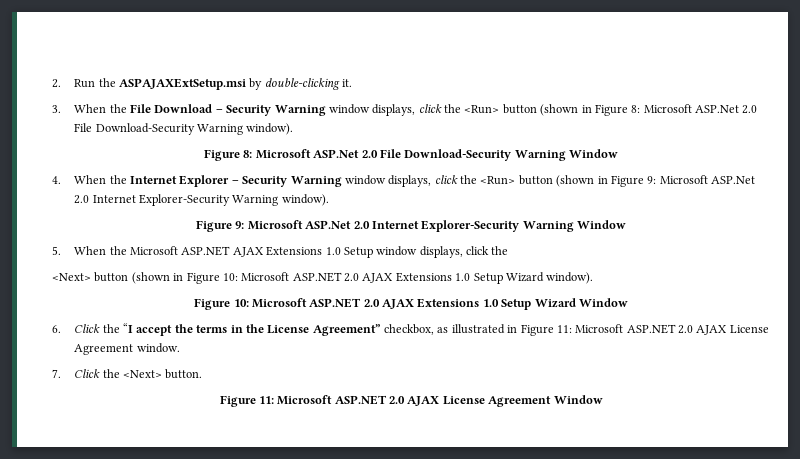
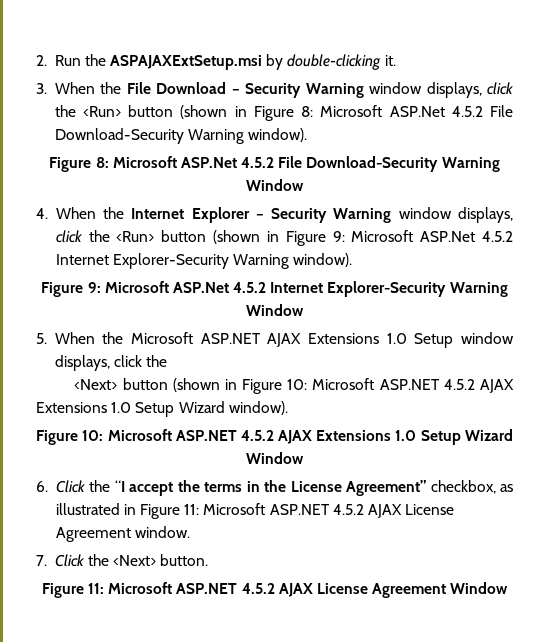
[742,105,758,114] 2.0 -> [451,106,483,117] 4.5.2
[361,150,378,158] 2.0 -> [241,157,275,168] 4.5.2
[74,195,90,204] 2.0 -> [482,231,513,242] 4.5.2
[353,221,370,229] 2.0 -> [233,282,267,293] 4.5.2
[344,273,359,282] 2.0 -> [443,379,475,390] 4.5.2
[363,299,380,307] 2.0 -> [240,430,274,441] 4.5.2
[678,325,694,334] 2.0 -> [332,504,364,515] 4.5.2
[389,396,405,404] 2.0 -> [241,583,275,594] 4.5.2

